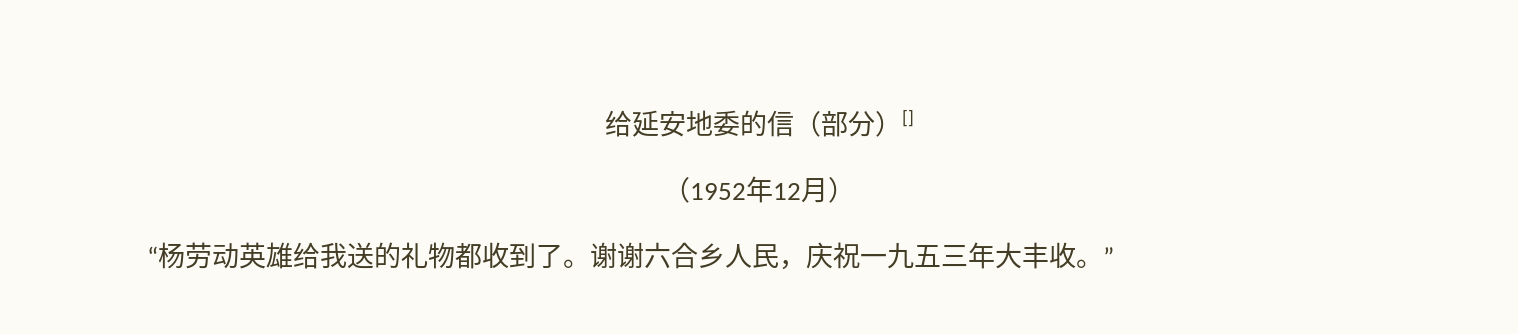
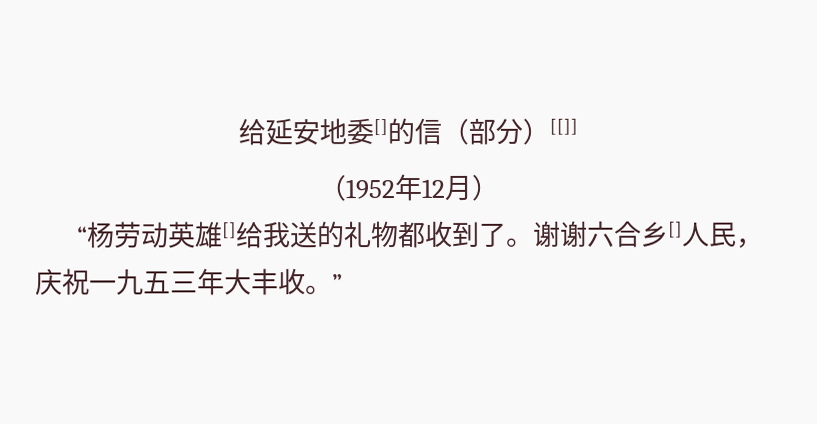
(740, 123) none -> [373,119,388,136] []
[901,109,914,127] [] -> [549,118,578,135] [[]]
(293, 255) none -> [222,222,238,239] []
(725, 255) none -> [668,221,684,238] []

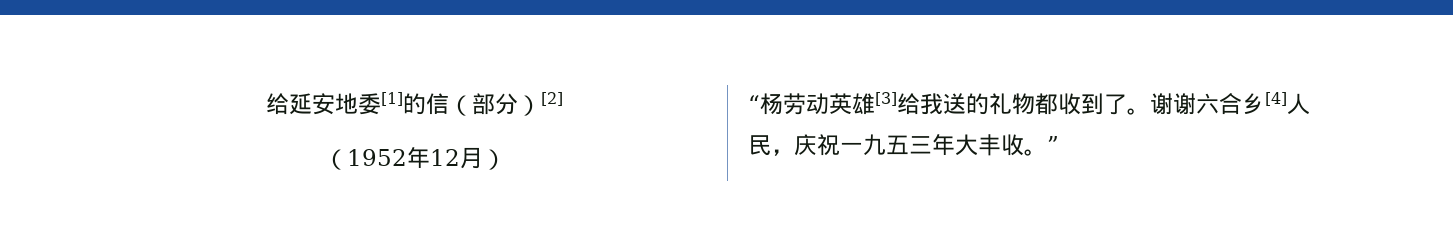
[373,119,388,136] [] -> [381,92,403,106] [1]
[549,118,578,135] [[]] -> [541,92,563,106] [2]
[222,222,238,239] [] -> [875,92,897,106] [3]
[668,221,684,238] [] -> [1265,92,1287,106] [4]

